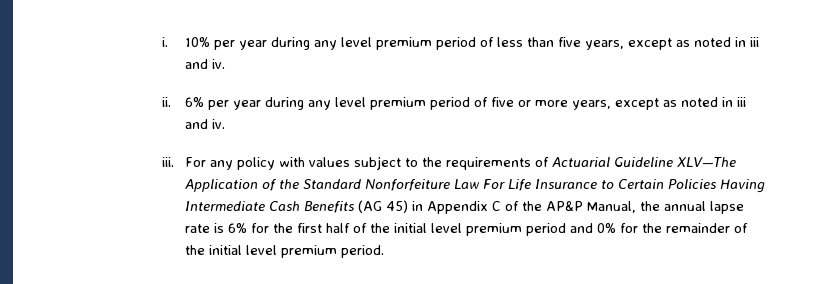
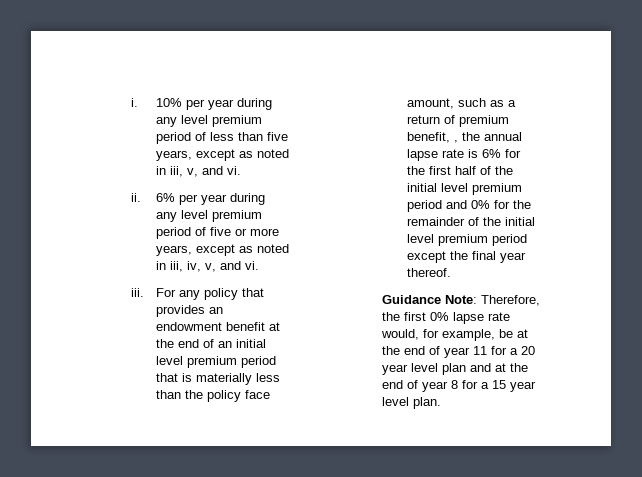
[750,37,760,47] [185,59,226,69] iii and iv. -> [169,166,241,177] iii, v, and vi.
[737,97,747,107] [185,119,226,129] iii and iv. -> [169,261,259,272] iii, iv, v, and vi.
[279,156,737,170] [185,179,766,193] [185,200,637,214] with values subject to the requirements of Actuarial Guideline XLV—The Application of the Standard Nonforfeiture Law For Life Insurance to Certain Policies Having Intermediate Cash Benefits (AG 45) in Appendix C of the AP&P Manual, -> [241,288,264,297] [155,305,223,317] [155,322,280,331] [155,339,266,348] [155,356,276,368] [155,373,280,385] [155,390,270,402] [406,98,516,109] [406,115,509,127] [406,132,458,143] that provides an endowment benefit at the end of an initial level premium period that is materially less than the policy face amount, such as a return of premium benefit, ,
[341,245,385,258] period. -> [491,234,527,246] [406,251,526,263] [406,268,451,277] [381,295,540,306] [381,312,510,324] [380,329,528,341] [381,346,535,358] [381,363,528,375] [381,380,536,392] [381,397,441,409] period except the final year thereof. // Guidance Note: Therefore, the first 0% lapse rate would, for example, be at the end of year 11 for a 20 year level plan and at the end of year 8 for a 15 year level plan.

